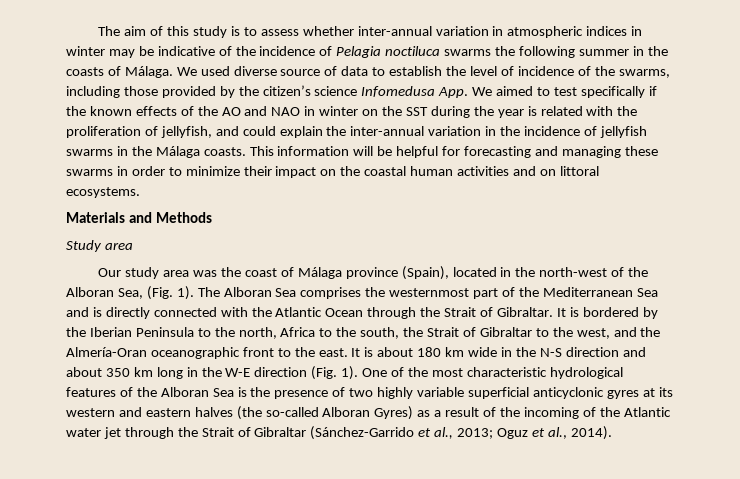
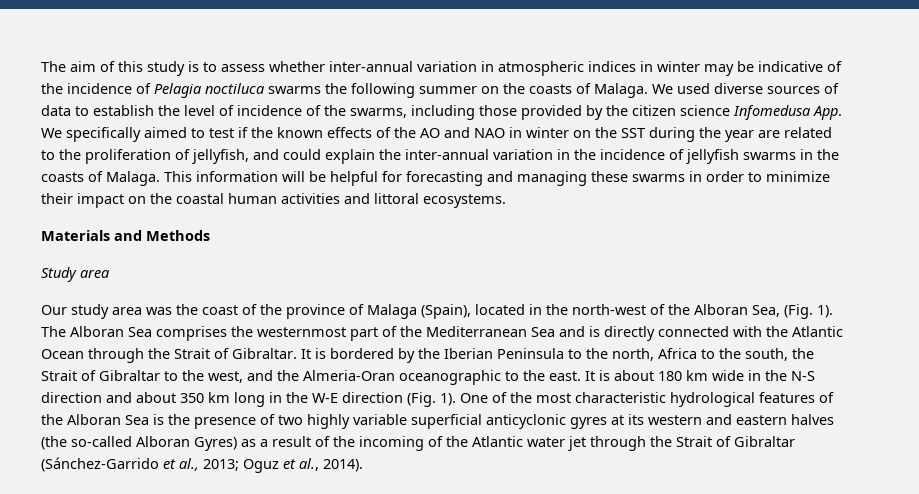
[632,46,668,56] [66,66,173,78] in the coasts of Málaga. -> [481,83,648,98] on the coasts of Malaga.
[280,69,321,76] source -> [767,86,820,94] sources
[262,85,311,96] citizen’s -> [632,105,676,116] citizen
(493, 91) none -> [66,127,141,142] specifically
[580,86,645,98] specifically -> (234, 133) none
[527,106,614,116] is related with -> [758,127,832,138] [41,150,55,160] are related to
[155,146,246,158] Málaga coasts. -> [41,171,160,186] coasts of Malaga.
[539,169,556,176] on -> (370, 198) none
[297,267,398,279] Málaga province -> [260,304,417,319] the province of Malaga
[66,347,274,359] Almería-Oran oceanographic front -> [303,370,501,385] Almeria-Oran oceanographic

